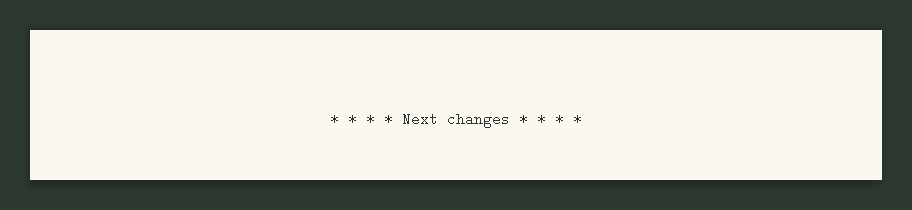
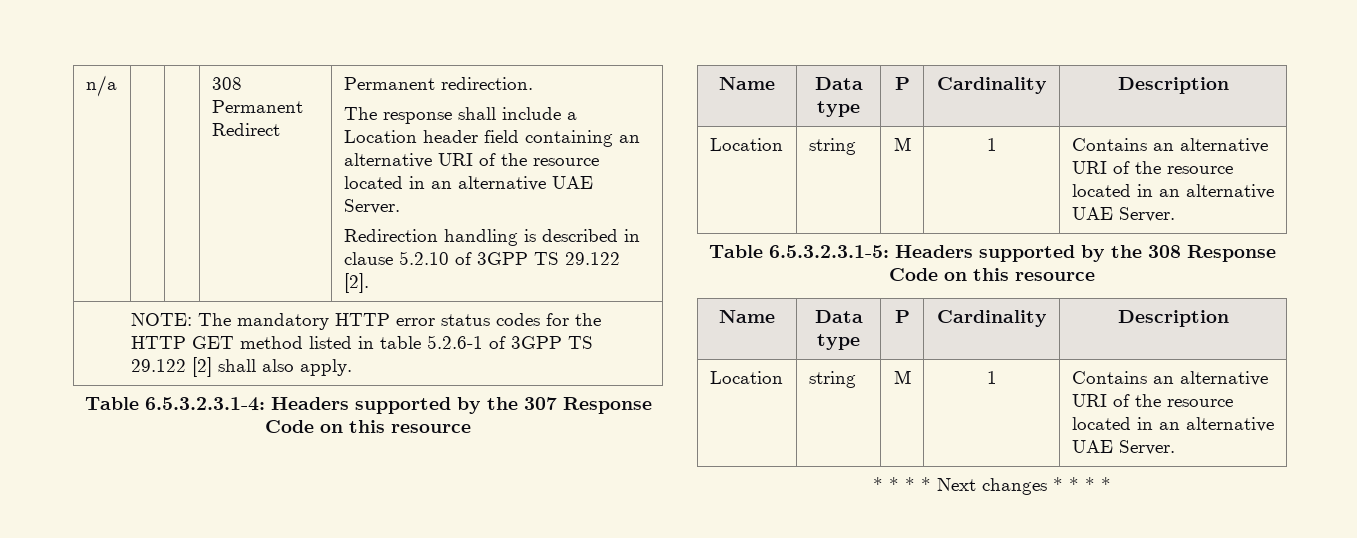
(330, 119) none -> [85,75,117,97] [211,77,242,90] [211,100,303,113] [211,123,280,136] [343,77,533,90] [343,107,577,124] [343,130,640,147] [343,153,599,168] [343,176,593,191] [343,199,400,214] [343,229,640,246] [343,251,620,265] [343,273,369,293] [130,313,601,330] [130,335,593,349] [130,357,352,377] [84,397,652,414] [265,420,471,433] [719,77,775,90] [814,77,863,90] [817,101,860,117] [894,77,910,90] [936,77,1047,94] [1117,77,1229,94] [709,138,783,151] [808,138,856,155] [893,137,911,151] [986,138,997,151] [1071,138,1268,153] [1071,161,1233,174] [1071,184,1274,199] [1071,207,1175,222] [708,245,1276,262] [889,268,1095,281] [719,310,775,323] [814,310,863,323] [817,334,860,350] [894,310,910,323] [936,310,1047,327] [1117,310,1229,327] [709,371,783,384] [808,371,856,388] [893,370,911,384] [986,371,997,384] [1071,371,1268,386] [1071,394,1233,407] [1071,417,1274,432] [1071,440,1175,455] n/a | | | 308 Permanent Redirect | Permanent redirection. // The response shall include a Location header field containing an alternative URI of the resource located in an alternative UAE Server. // Redirection handling is described in clause 5.2.10 of 3GPP TS 29.122 [2]. // NOTE: The mandatory HTTP error status codes for the HTTP GET method listed in table 5.2.6-1 of 3GPP TS 29.122 [2] shall also apply. // Table 6.5.3.2.3.1-4: Headers supported by the 307 Response Code on this resource // Name | Data type | P | Cardinality | Description // Location | string | M | 1 | Contains an alternative URI of the resource located in an alternative UAE Server. // Table 6.5.3.2.3.1-5: Headers supported by the 308 Response Code on this resource // Name | Data type | P | Cardinality | Description // Location | string | M | 1 | Contains an alternative URI of the resource located in an alternative UAE Server. //

